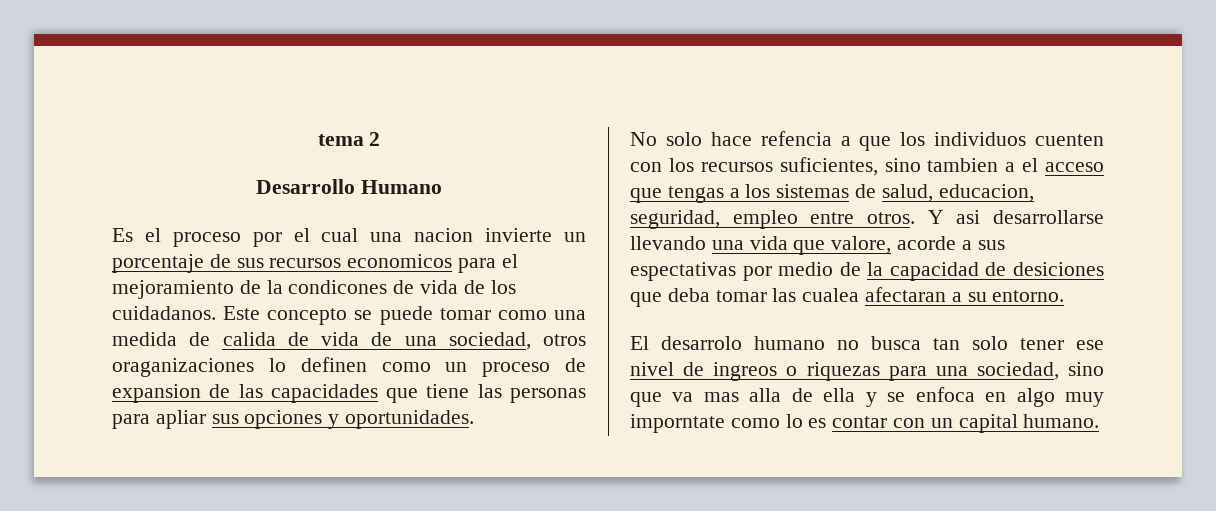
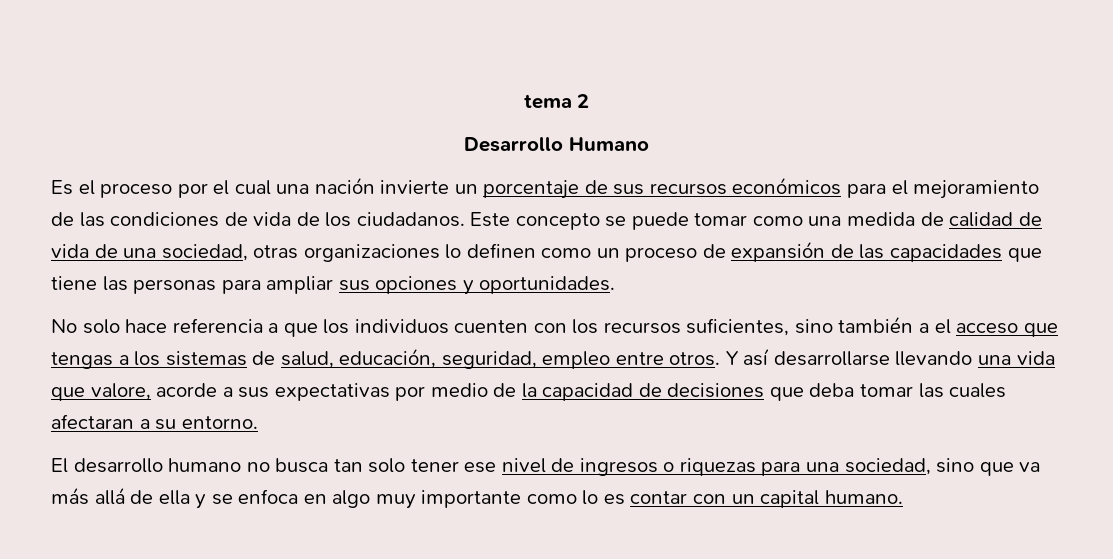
[414,228,474,242] nacion -> [314,177,375,194] nación
[347,254,453,268] economicos -> [732,177,842,195] económicos
[266,280,388,294] la condicones -> [79,212,220,227] las condiciones
[112,306,216,320] cuidadanos. -> [356,212,465,227] ciudadanos.
[222,332,276,346] calida -> [949,212,1014,227] calidad
[543,334,586,346] [112,358,254,377] otros oraganizaciones -> [253,244,440,262] otras organizaciones
[112,384,201,403] expansion -> [731,241,826,262] expansión
[155,410,206,429] apliar -> [266,276,334,294] ampliar
[760,131,832,146] refencia -> [172,318,263,333] referencia
[927,158,999,172] tambien -> [838,316,914,333] también
[938,184,1034,202] educacion, -> [339,348,437,368] educación,
[956,210,981,224] asi -> [743,348,770,366] así
[630,262,736,281] espectativas -> [274,383,390,401] expectativas
[1013,262,1104,276] desiciones -> [667,383,765,398] decisiones
[802,288,860,302] cualea -> [949,383,1007,398] cuales
[661,336,742,350] desarrolo -> [73,458,163,473] desarrollo
[713,362,778,381] ingreos -> [579,458,658,476] ingresos
[703,388,782,402] mas alla -> [51,487,125,505] más allá
[630,414,725,433] imporntate -> [421,490,522,508] importante

